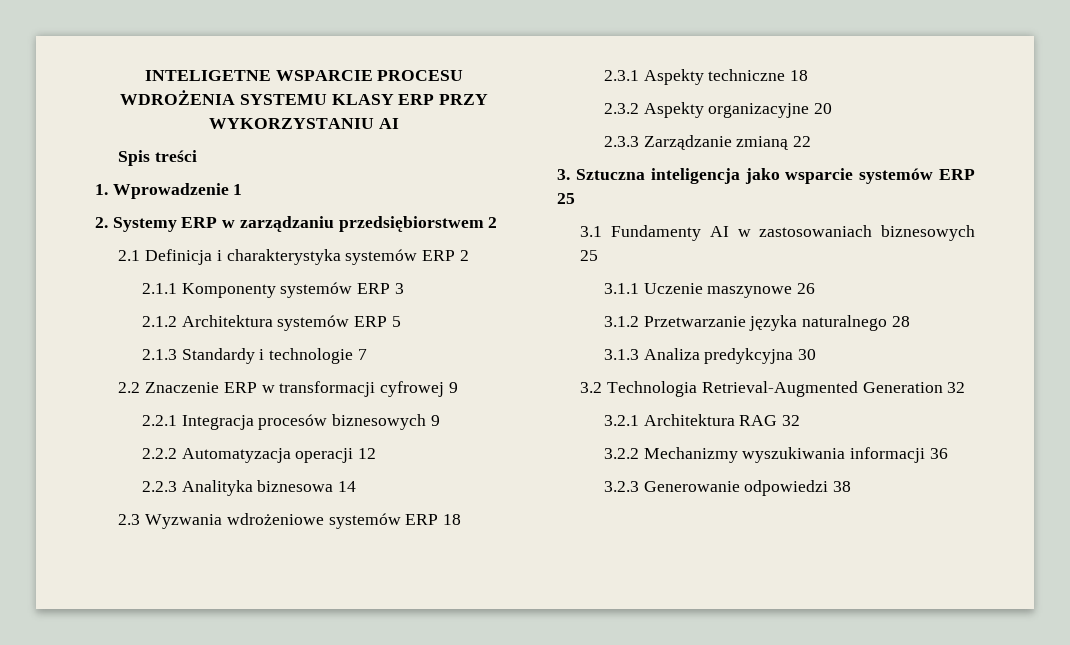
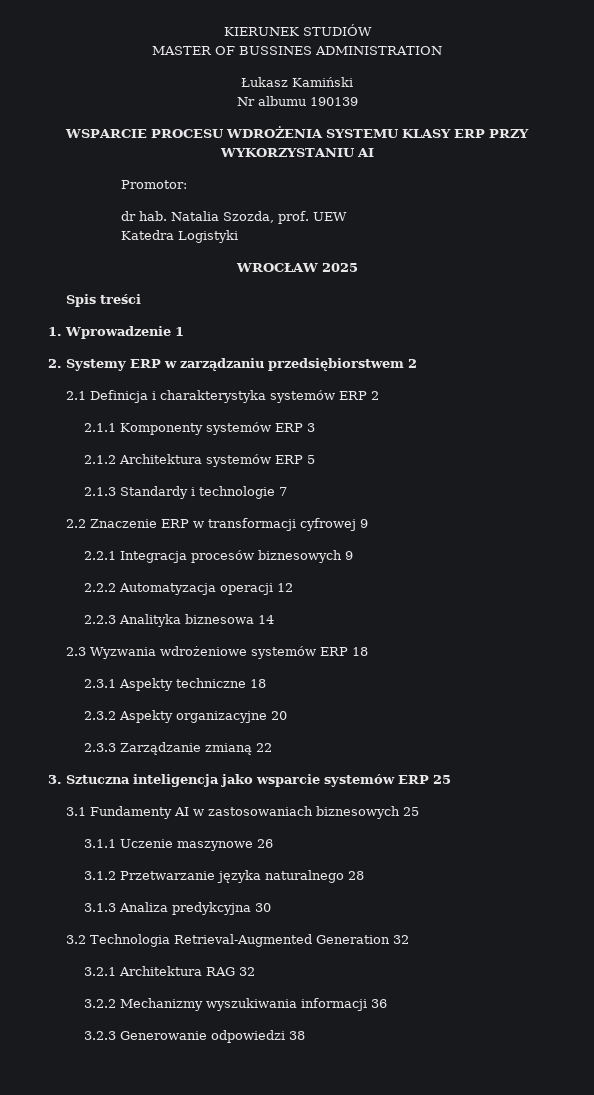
[144,70,271,81] INTELIGETNE -> [223,24,372,36] [152,46,442,55] [241,77,353,87] [236,96,358,106] KIERUNEK STUDIÓW // MASTER OF BUSSINES ADMINISTRATION // Łukasz Kamiński // Nr albumu 190139 //
(399, 123) none -> [120,180,187,189] [120,211,347,224] [120,230,238,243] [235,263,358,272] // Promotor: // dr hab. Natalia Szozda, prof. UEW // Katedra Logistyki // WROCŁAW 2025

